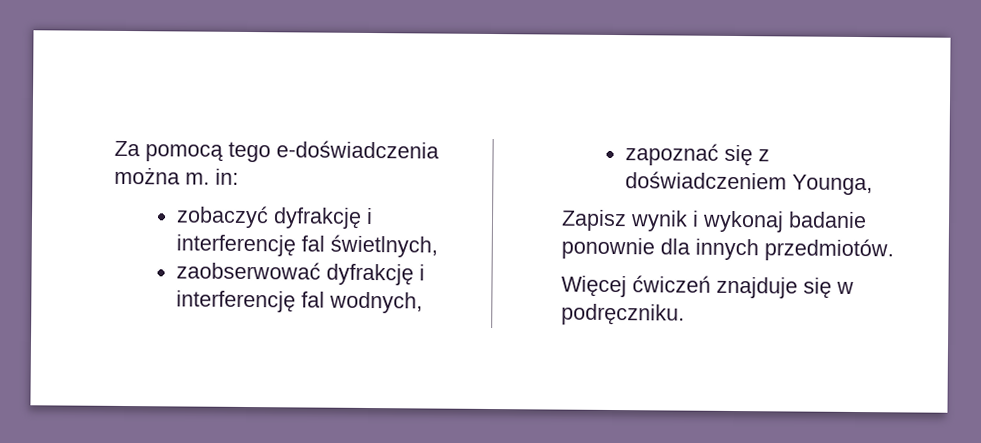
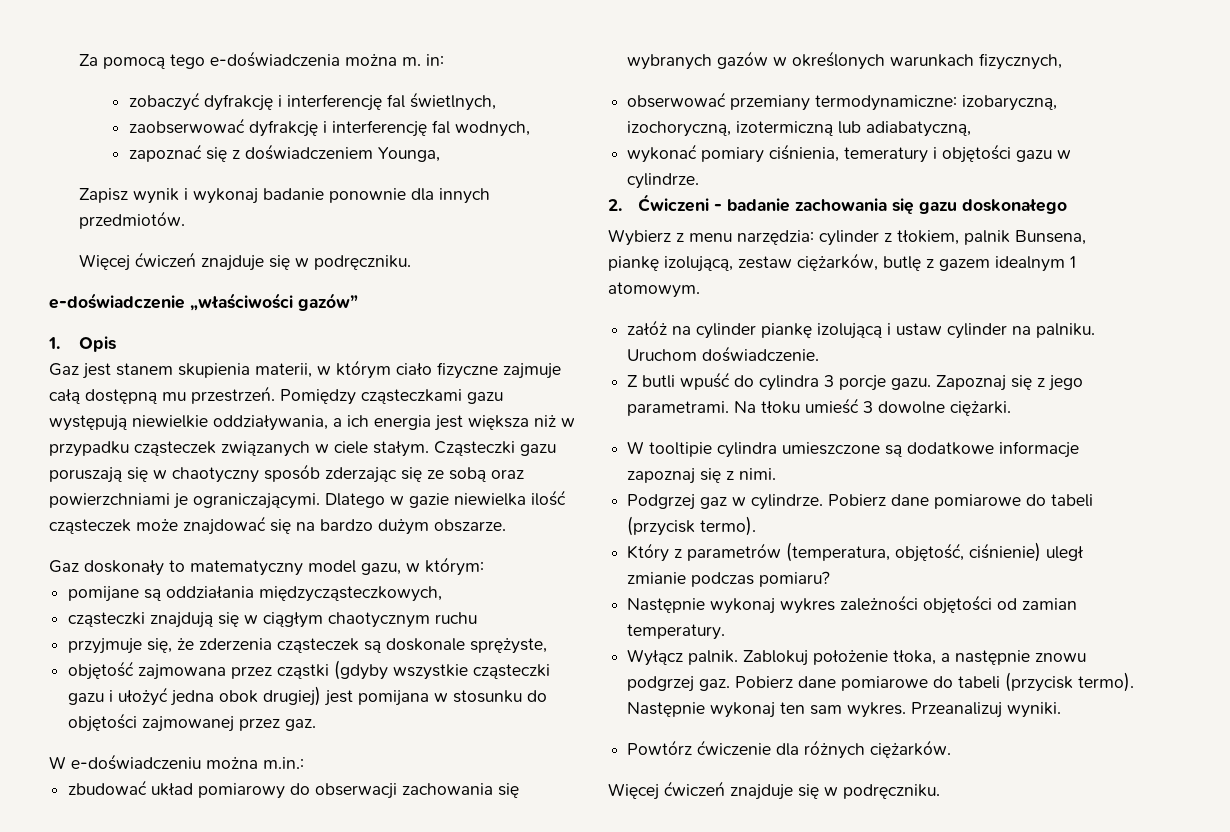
(686, 314) none -> [49,293,358,311] [48,336,117,352] [49,360,561,379] [49,386,503,405] [49,415,575,431] [49,441,556,457] [49,464,524,483] [49,490,566,509] [49,516,506,535] [49,557,484,576] [68,586,443,602] [68,612,478,628] [68,638,548,654] [68,660,551,680] [68,686,548,706] [68,713,317,732] [49,754,304,770] [68,780,520,799] [627,51,1063,70] [627,92,1058,111] [627,121,972,137] [627,144,1072,163] [627,173,700,189] [608,194,1068,214] [608,229,1086,246] [608,253,1076,272] [608,282,700,298] [627,320,1096,339] [627,346,820,362] [627,372,1084,391] [627,398,1012,416] [627,441,1080,458] [627,468,777,484] [627,494,1094,510] [627,516,757,536] [627,542,1085,562] [627,571,831,587] [627,595,1078,614] [627,624,726,640] [627,649,1087,666] [627,672,1135,692] [627,702,1062,718] [627,740,952,759] [608,781,940,800] // e-doświadczenie „właściwości gazów” // 1. Opis // Gaz jest stanem skupienia materii, w którym ciało fizyczne zajmuje całą dostępną mu przestrzeń. Pomiędzy cząsteczkami gazu występują niewielkie oddziaływania, a ich energia jest większa niż w przypadku cząsteczek związanych w ciele stałym. Cząsteczki gazu poruszają się w chaotyczny sposób zderzając się ze sobą oraz powierzchniami je ograniczającymi. Dlatego w gazie niewielka ilość cząsteczek może znajdować się na bardzo dużym obszarze. // Gaz doskonały to matematyczny model gazu, w którym: // pomijane są oddziałania międzycząsteczkowych, // cząsteczki znajdują się w ciągłym chaotycznym ruchu // przyjmuje się, że zderzenia cząsteczek są doskonale sprężyste, // objętość zajmowana przez cząstki (gdyby wszystkie cząsteczki gazu i ułożyć jedna obok drugiej) jest pomijana w stosunku do objętości zajmowanej przez gaz. // W e-doświadczeniu można m.in.: // zbudować układ pomiarowy do obserwacji zachowania się wybranych gazów w określonych warunkach fizycznych, // obserwować przemiany termodynamiczne: izobaryczną, izochoryczną, izotermiczną lub adiabatyczną, // wykonać pomiary ciśnienia, temeratury i objętości gazu w cylindrze. // 2. Ćwiczeni - badanie zachowania się gazu doskonałego // Wybierz z menu narzędzia: cylinder z tłokiem, palnik Bunsena, piankę izolującą, zestaw ciężarków, butlę z gazem idealnym 1 atomowym. // załóż na cylinder piankę izolującą i ustaw cylinder na palniku. Uruchom doświadczenie. // Z butli wpuść do cylindra 3 porcje gazu. Zapoznaj się z jego parametrami. Na tłoku umieść 3 dowolne ciężarki. // W tooltipie cylindra umieszczone są dodatkowe informacje zapoznaj się z nimi. // Podgrzej gaz w cylindrze. Pobierz dane pomiarowe do tabeli (przycisk termo). // Który z parametrów (temperatura, objętość, ciśnienie) uległ zmianie podczas pomiaru? // Następnie wykonaj wykres zależności objętości od zamian temperatury. // Wyłącz palnik. Zablokuj położenie tłoka, a następnie znowu podgrzej gaz. Pobierz dane pomiarowe do tabeli (przycisk termo). Następnie wykonaj ten sam wykres. Przeanalizuj wyniki. // Powtórz ćwiczenie dla różnych ciężarków. // Więcej ćwiczeń znajduje się w podręczniku.

